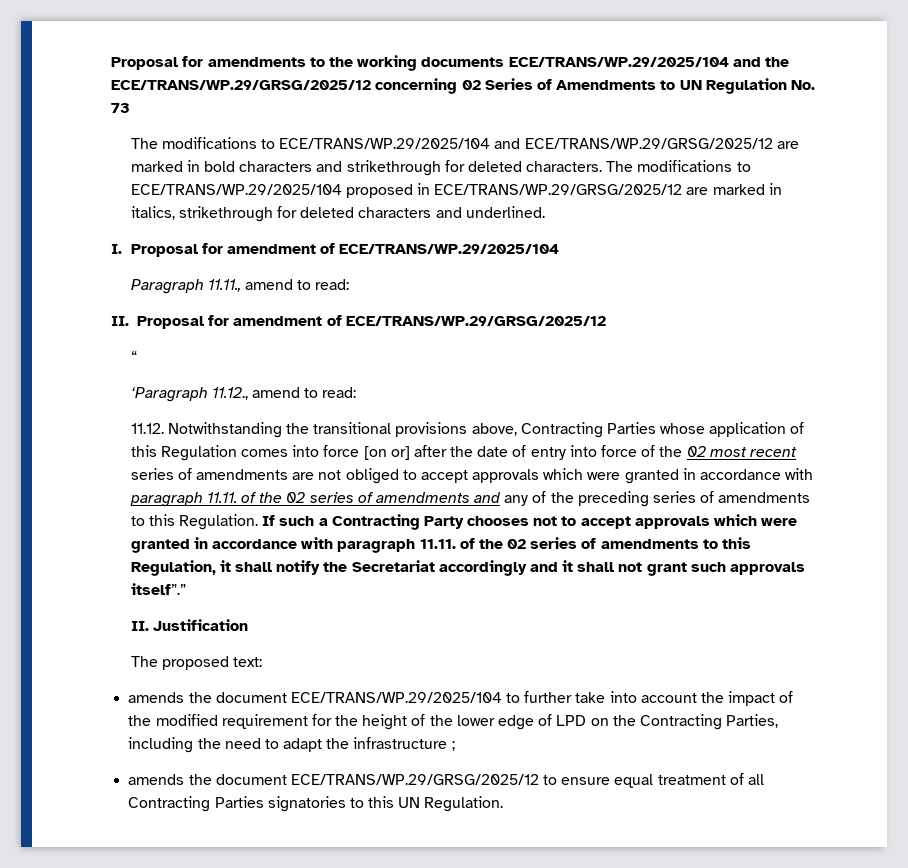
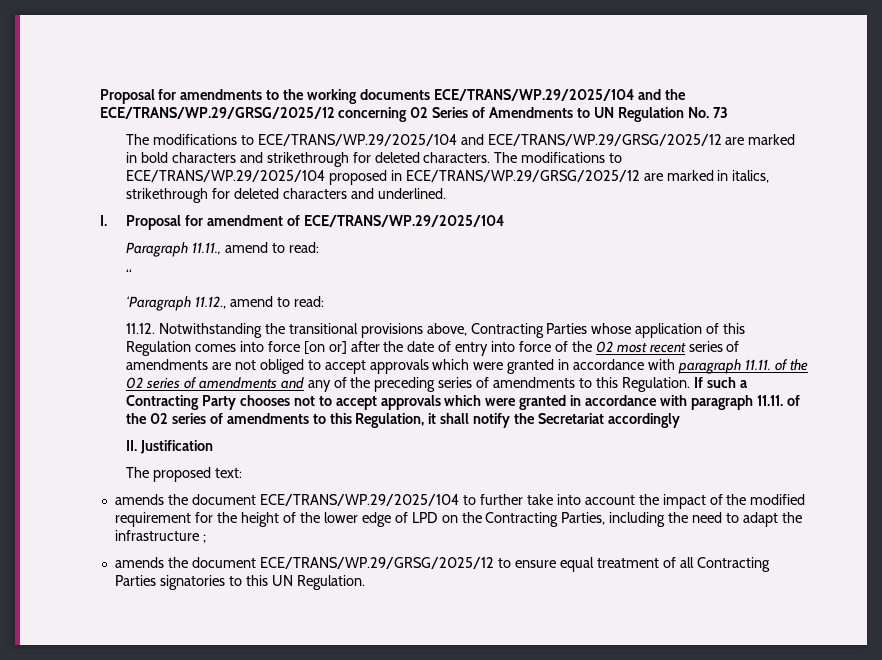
[111,315,606,329] // II. Proposal for amendment of ECE/TRANS/WP.29/GRSG/2025/12 -> (319, 247) none
[529,560,806,576] [130,583,186,595] and it shall not grant such approvals itself”.” -> (680, 420) none

